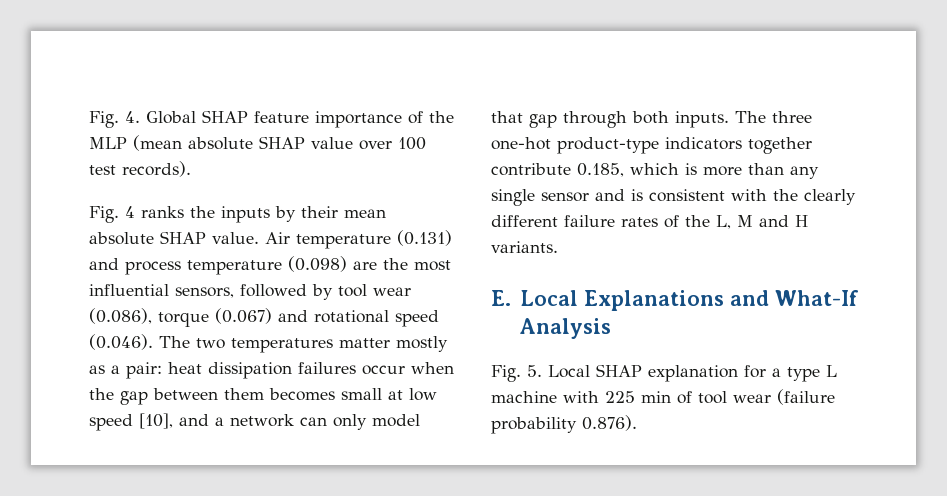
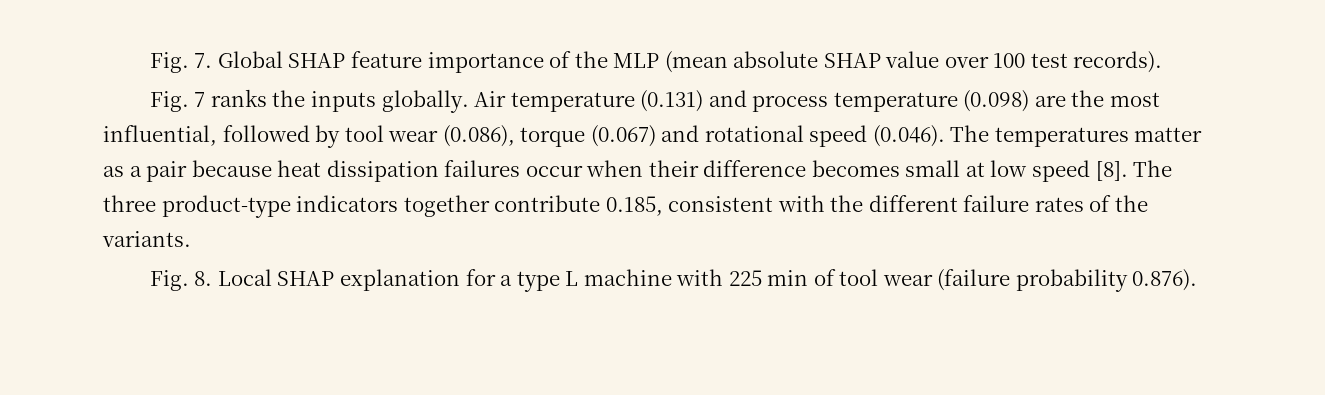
[89,111,140,128] Fig. 4. -> [149,52,213,73] Fig. 7.
[125,206,135,218] 4 -> [194,92,206,107] 7
[275,206,386,222] [89,231,259,245] by their mean absolute SHAP value. -> [381,90,469,113] globally.
[89,284,234,298] influential sensors, -> [103,125,217,146] influential,
[196,338,225,349] two -> (990, 133) none
[396,336,448,352] mostly -> (1203, 134) none
[126,362,162,379] pair: -> [146,160,272,182] pair because
[89,388,264,405] the gap between them -> [648,160,807,177] their difference
[139,413,420,430] [491,111,729,128] [10], and a network can only model that gap through both inputs. -> [1095,161,1128,181] [8].
[491,137,551,150] one-hot -> (156, 203) none
[630,163,819,179] [491,189,643,206] which is more than any single sensor and is -> (663, 206) none
[804,189,856,205] clearly -> (864, 203) none
[716,215,808,229] [491,241,558,253] [491,290,858,311] [519,318,611,339] [491,365,542,382] L, M and H variants. // E. Local Explanations and What-If Analysis // Fig. 5. -> [102,231,191,247] [149,270,213,291] variants. // Fig. 8.

